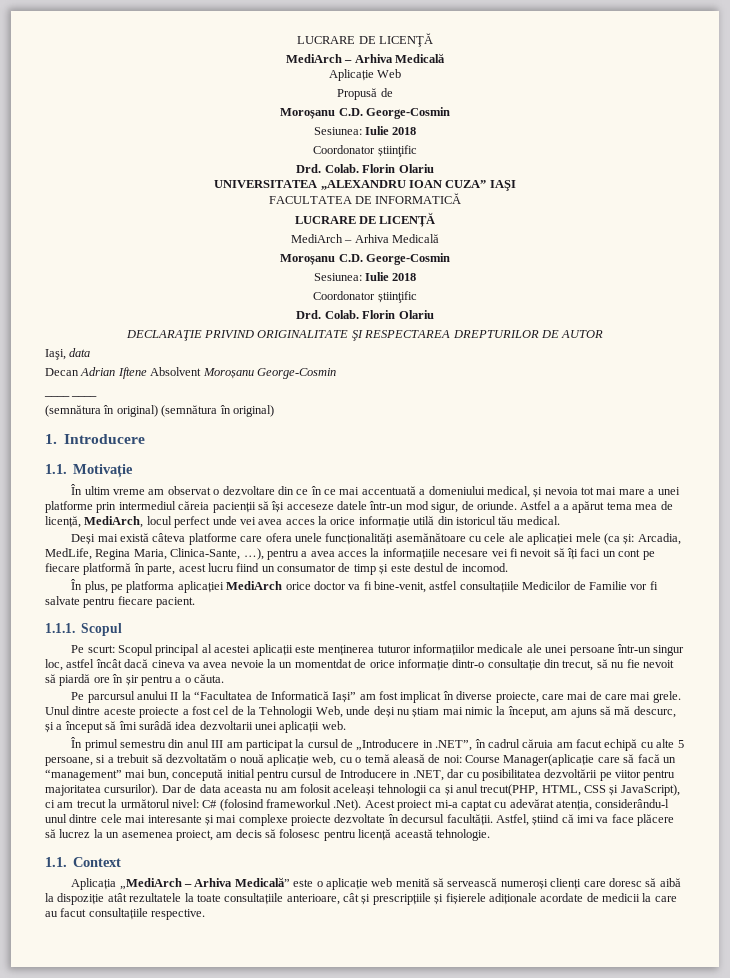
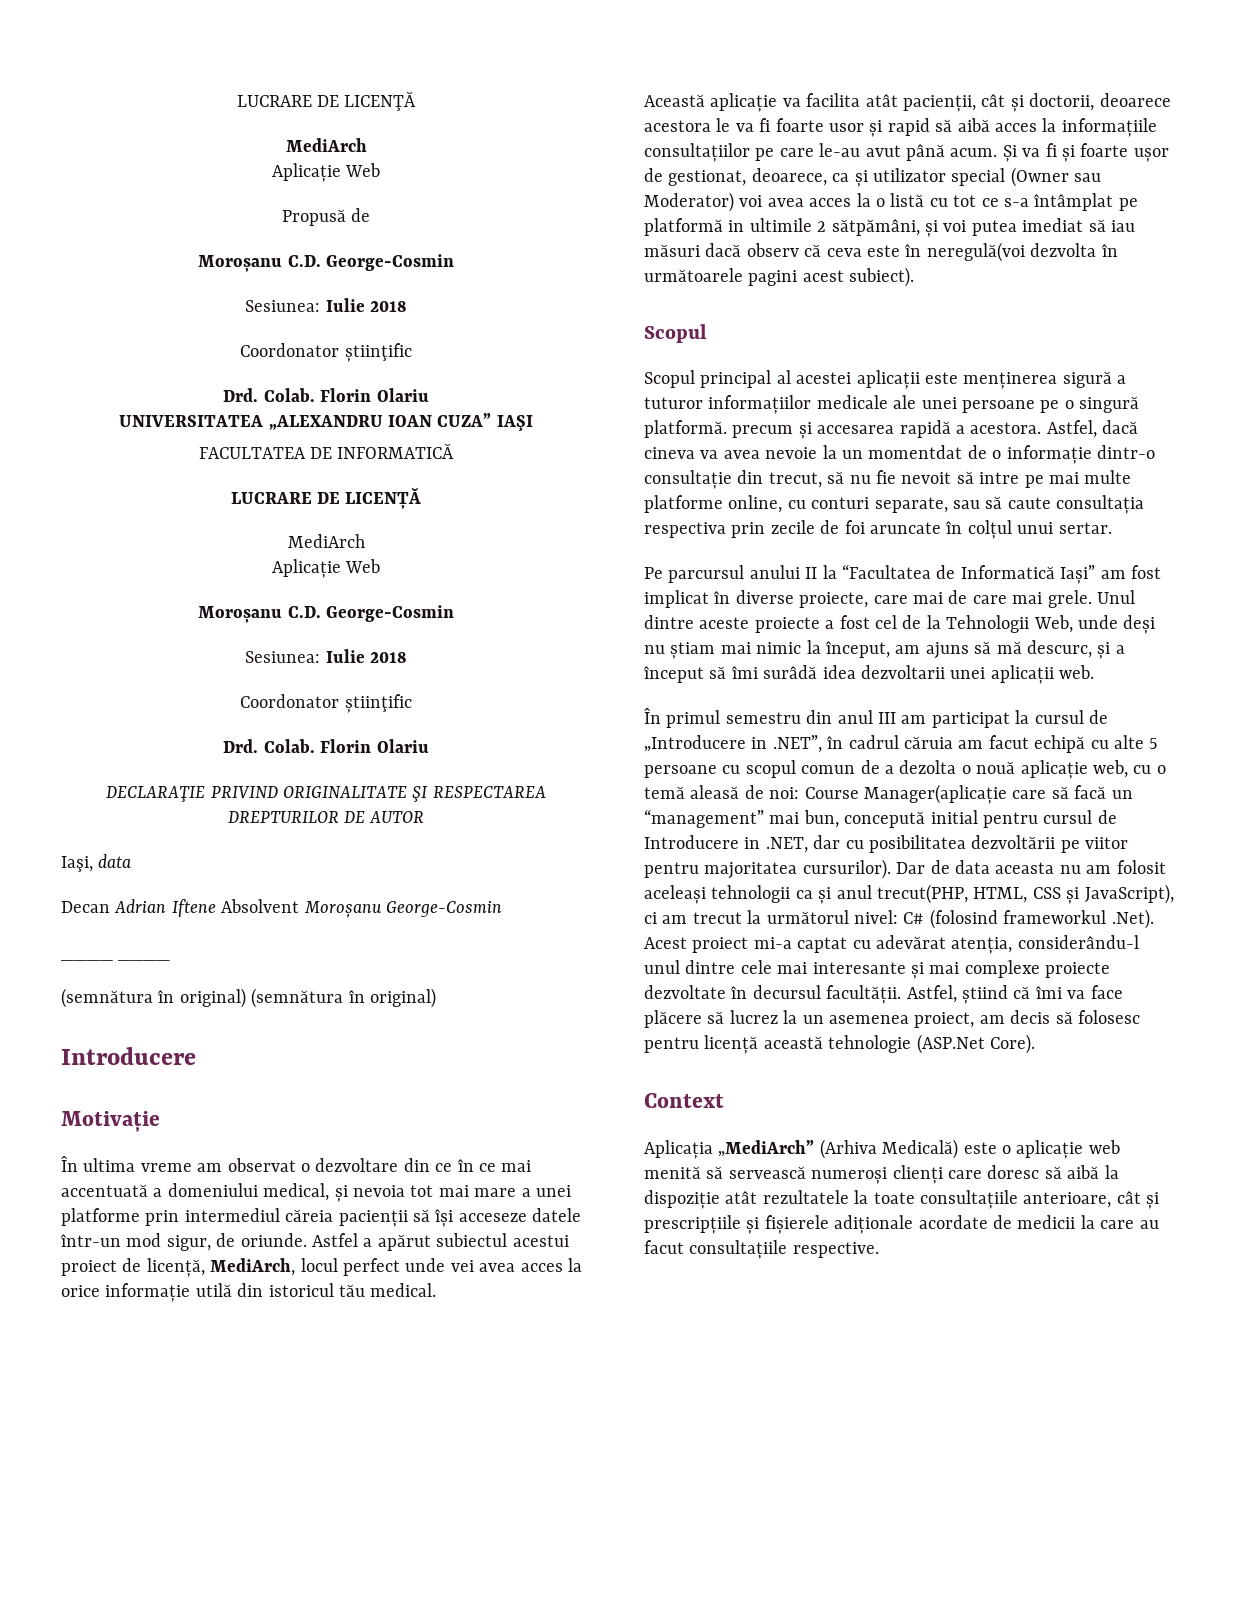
[297,33,433,47] [285,53,446,63] LUCRARE DE LICENŢĂ // MediArch – Arhiva Medicală -> [236,91,417,111] [285,138,367,152] LUCRARE DE LICENŢĂ // MediArch
[344,234,440,243] – Arhiva Medicală -> [271,559,381,578] // Aplicație Web
[45,434,57,444] 1. -> (436, 998) none
[45,464,67,474] 1.1. -> (196, 1056) none
[84,486,110,495] ultim -> [83,1158,136,1172] ultima
[563,501,658,513] a apărut tema mea -> [377,1233,569,1251] [61,1260,117,1276] apărut subiectul acestui proiect
[71,533,681,545] [45,548,655,560] [45,563,508,575] [71,579,658,593] [45,596,196,608] [45,623,75,633] Deși mai există câteva platforme care ofera unele funcționalități asemănătoare cu cele ale aplicației mele (ca și: Arcadia, MedLife, Regina Maria, Clinica-Sante, …), pentru a avea acces la informațiile necesare vei fi nevoit să îți faci un cont pe fiecare platformă în parte, acest lucru fiind un consumator de timp și este destul de incomod. // În plus, pe platforma aplicației MediArch orice doctor va fi bine-venit, astfel consultațiile Medicilor de Familie vor fi salvate pentru fiecare pacient. // 1.1.1. -> [644,93,1171,112] [644,118,1157,137] [644,143,1169,162] [644,167,1102,187] [644,192,1138,212] [644,218,1135,237] [644,242,1118,262] [644,267,915,287] Această aplicație va facilita atât pacienții, cât și doctorii, deoarece acestora le va fi foarte usor și rapid să aibă acces la informațiile consultațiilor pe care le-au avut până acum. Și va fi și foarte ușor de gestionat, deoarece, ca și utilizator special (Owner sau Moderator) voi avea acces la o listă cu tot ce s-a întâmplat pe platformă in ultimile 2 sătpămâni, și voi putea imediat să iau măsuri dacă observ că ceva este în neregulă(voi dezvolta în următoarele pagini acest subiect). //
[71,645,115,653] Pe scurt: -> (707, 333) none
(375, 650) none -> [1062,371,1127,388] sigură a
[616,644,685,656] [45,659,122,671] într-un singur loc, astfel încât -> [1040,396,1140,413] [644,420,1097,439] pe o singură platformă. precum și accesarea rapidă a acestora. Astfel,
[369,660,395,668] orice -> [992,450,1002,459] o
[59,674,224,686] piardă ore în șir pentru a o căuta. -> [979,470,1132,488] [644,495,1145,514] [644,520,1112,539] intre pe mai multe platforme online, cu conturi separate, sau să caute consultația respectiva prin zecile de foi aruncate în colțul unui sertar.
[45,754,227,766] persoane, si a trebuit să dezvoltatăm -> [644,760,957,778] persoane cu scopul comun de a dezolta
[577,815,594,823] imi -> [1035,986,1062,999] îmi
[435,829,490,841] [45,857,67,867] tehnologie. // 1.1. -> [828,1034,1035,1054] tehnologie (ASP.Net Core). //
[119,877,290,890] „MediArch – Arhiva Medicală” -> [718,1139,959,1159] „MediArch” (Arhiva Medicală)

